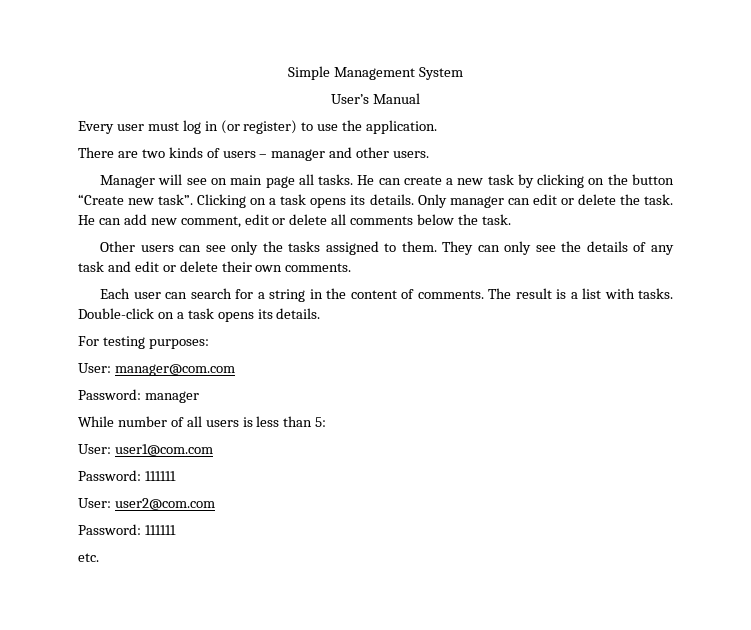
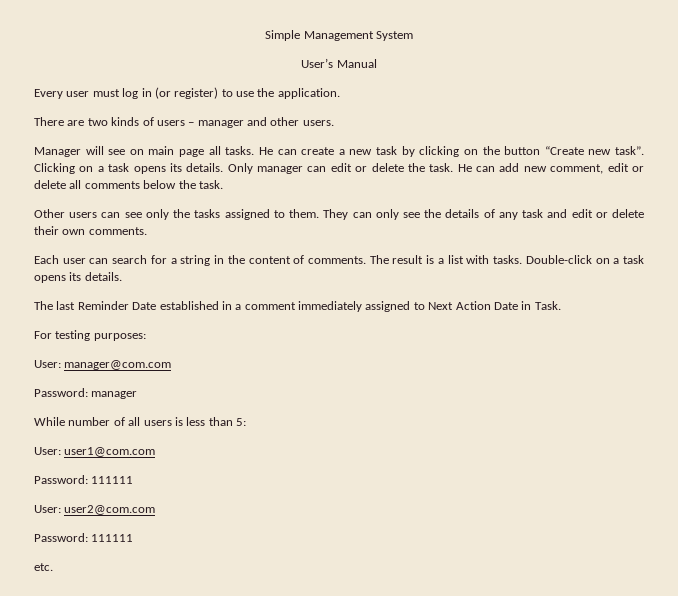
(321, 313) none -> [34,301,561,312] // The last Reminder Date established in a comment immediately assigned to Next Action Date in Task.

